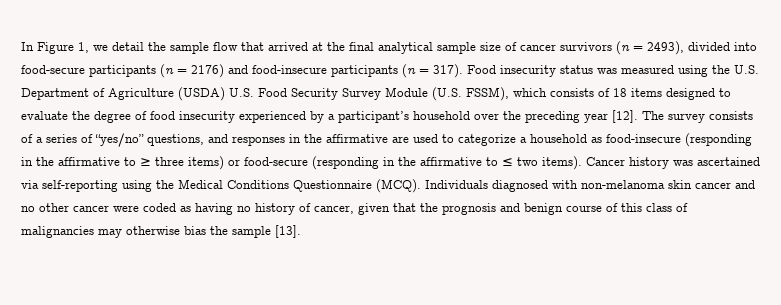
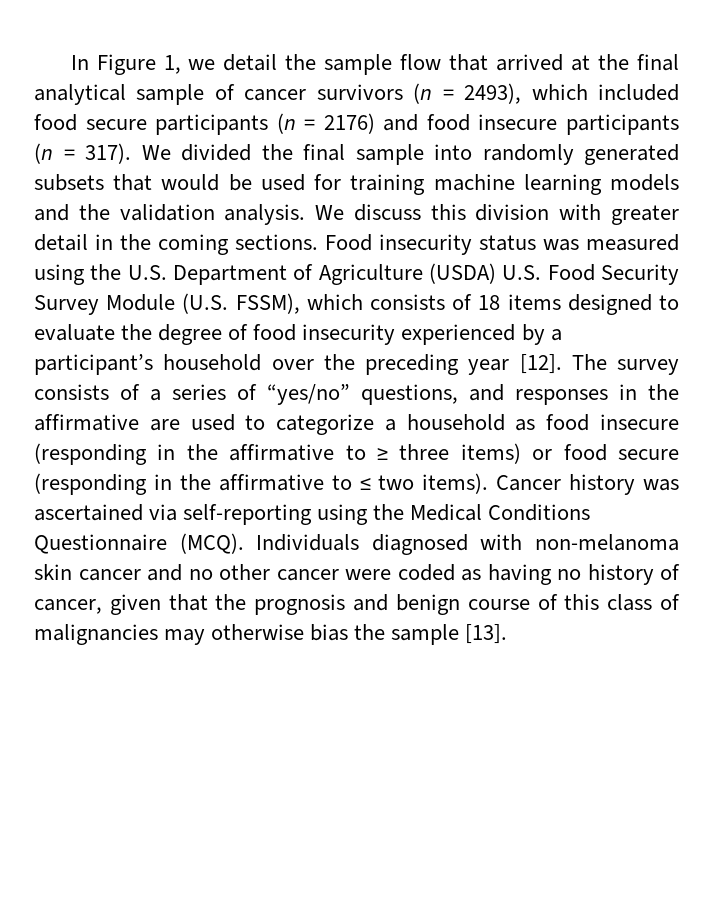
[480,42,501,51] size -> (205, 94) none
[688,42,757,51] [21,65,85,74] divided into food-secure -> [531,84,679,101] [34,114,147,131] which included food secure
[252,65,327,74] food-insecure -> [426,114,558,131] food insecure
(463, 71) none -> [141,144,679,165] [34,174,679,195] [34,204,679,225] [34,234,318,255] We divided the final sample into randomly generated subsets that would be used for training machine learning models and the validation analysis. We discuss this division with greater detail in the coming sections.
[606,134,681,143] food-insecure -> [546,414,679,431] food insecure
[244,157,308,166] food-secure -> [563,444,679,461] food secure

